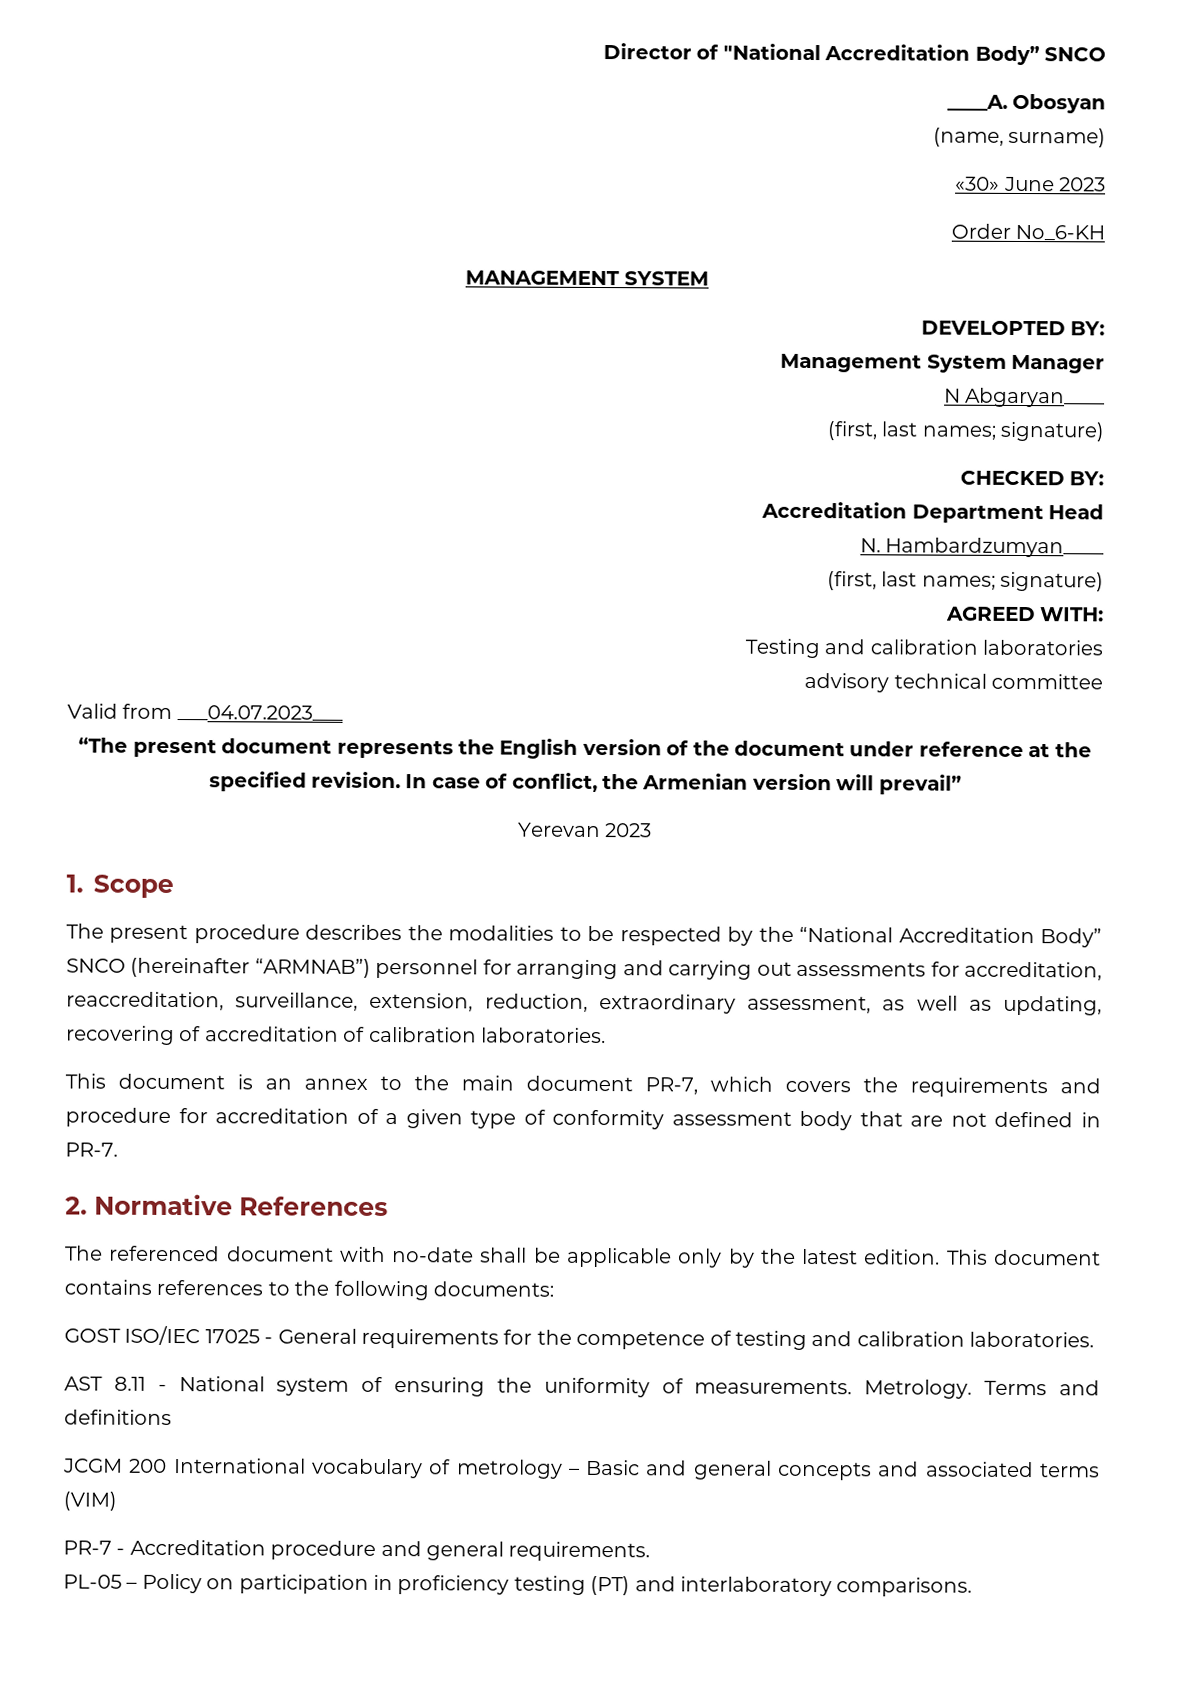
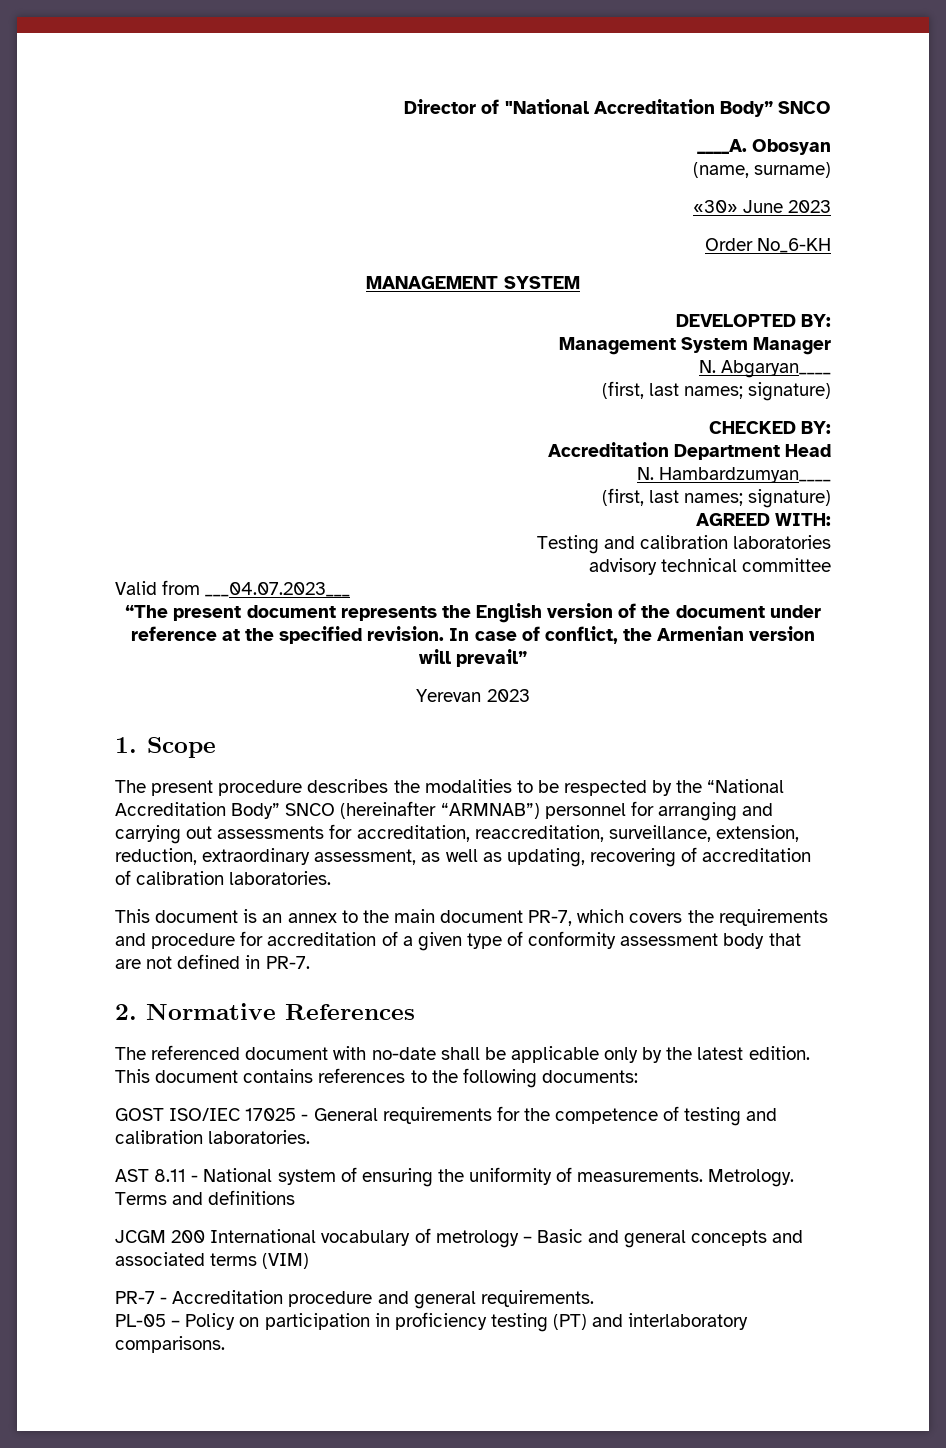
[943,388,961,403] N -> [698,360,716,373] N.

